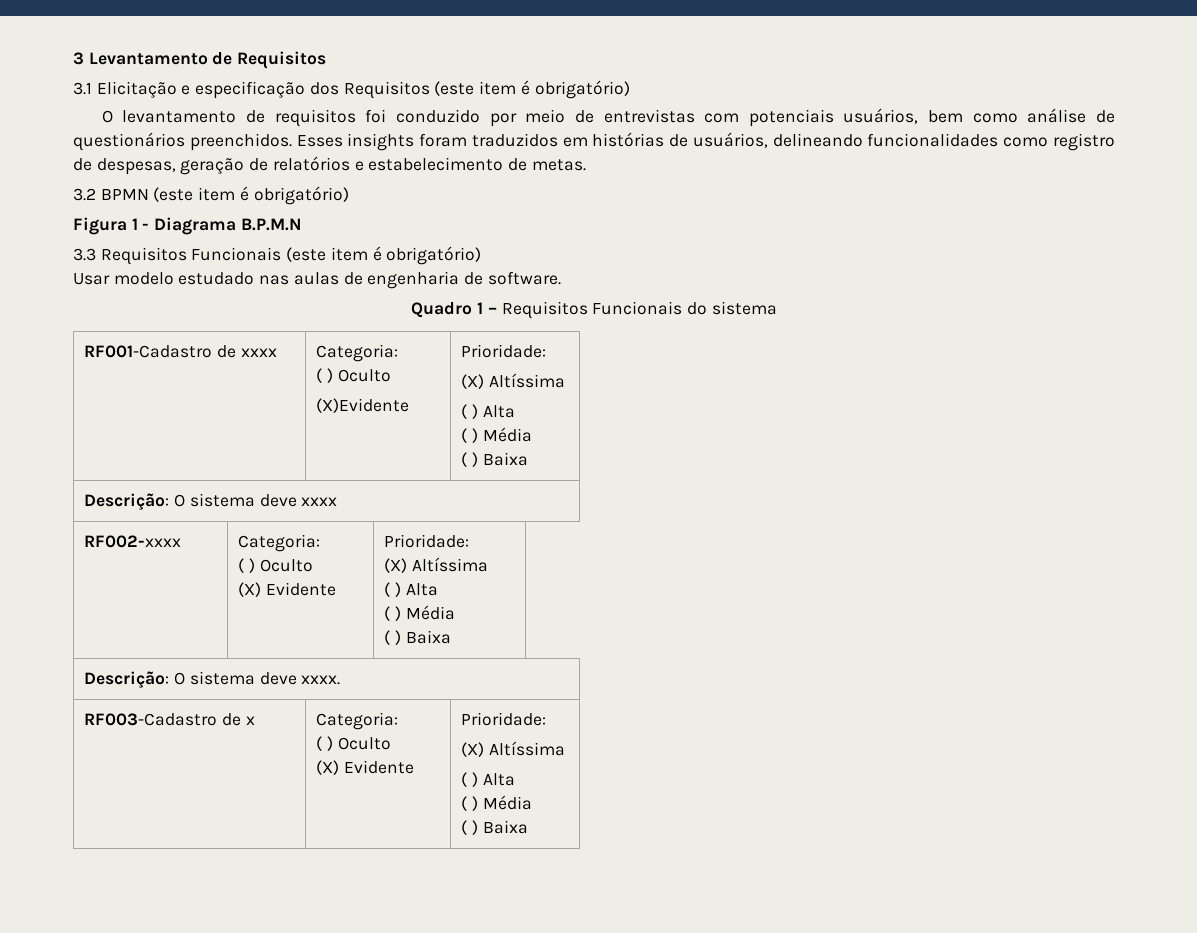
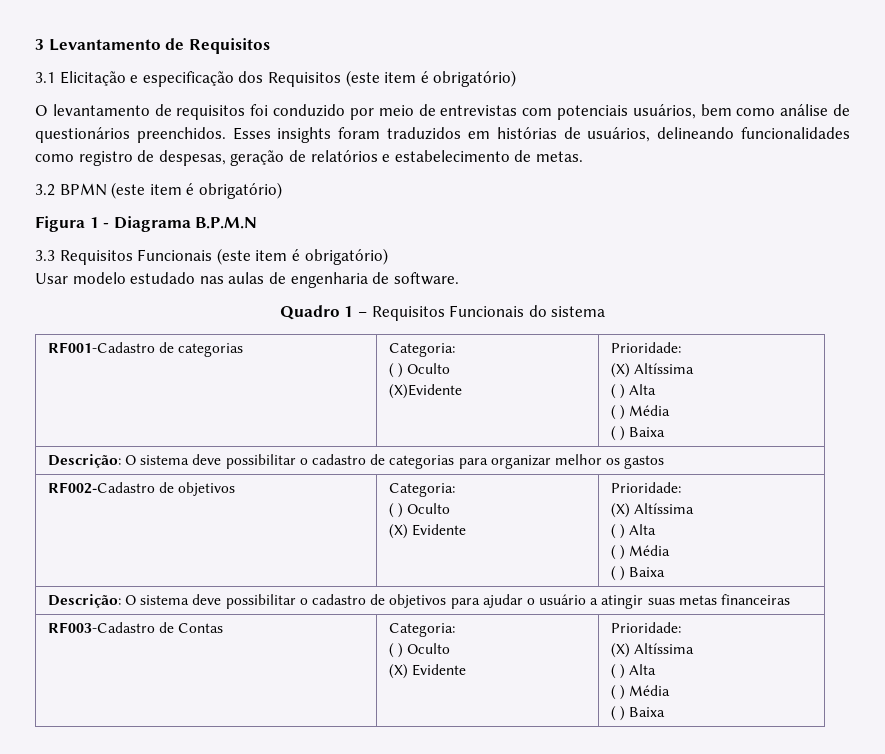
[240,348,277,357] xxxx -> [178,343,244,357] categorias
[301,497,338,506] [84,535,182,548] xxxx // RF002-xxxx -> [225,454,665,469] [47,482,236,496] possibilitar o cadastro de categorias para organizar melhor os gastos // RF002-Cadastro de objetivos
[301,675,341,685] xxxx. -> [225,594,790,609] possibilitar o cadastro de objetivos para ajudar o usuário a atingir suas metas financeiras
[245,716,255,725] x -> [178,623,224,633] Contas

